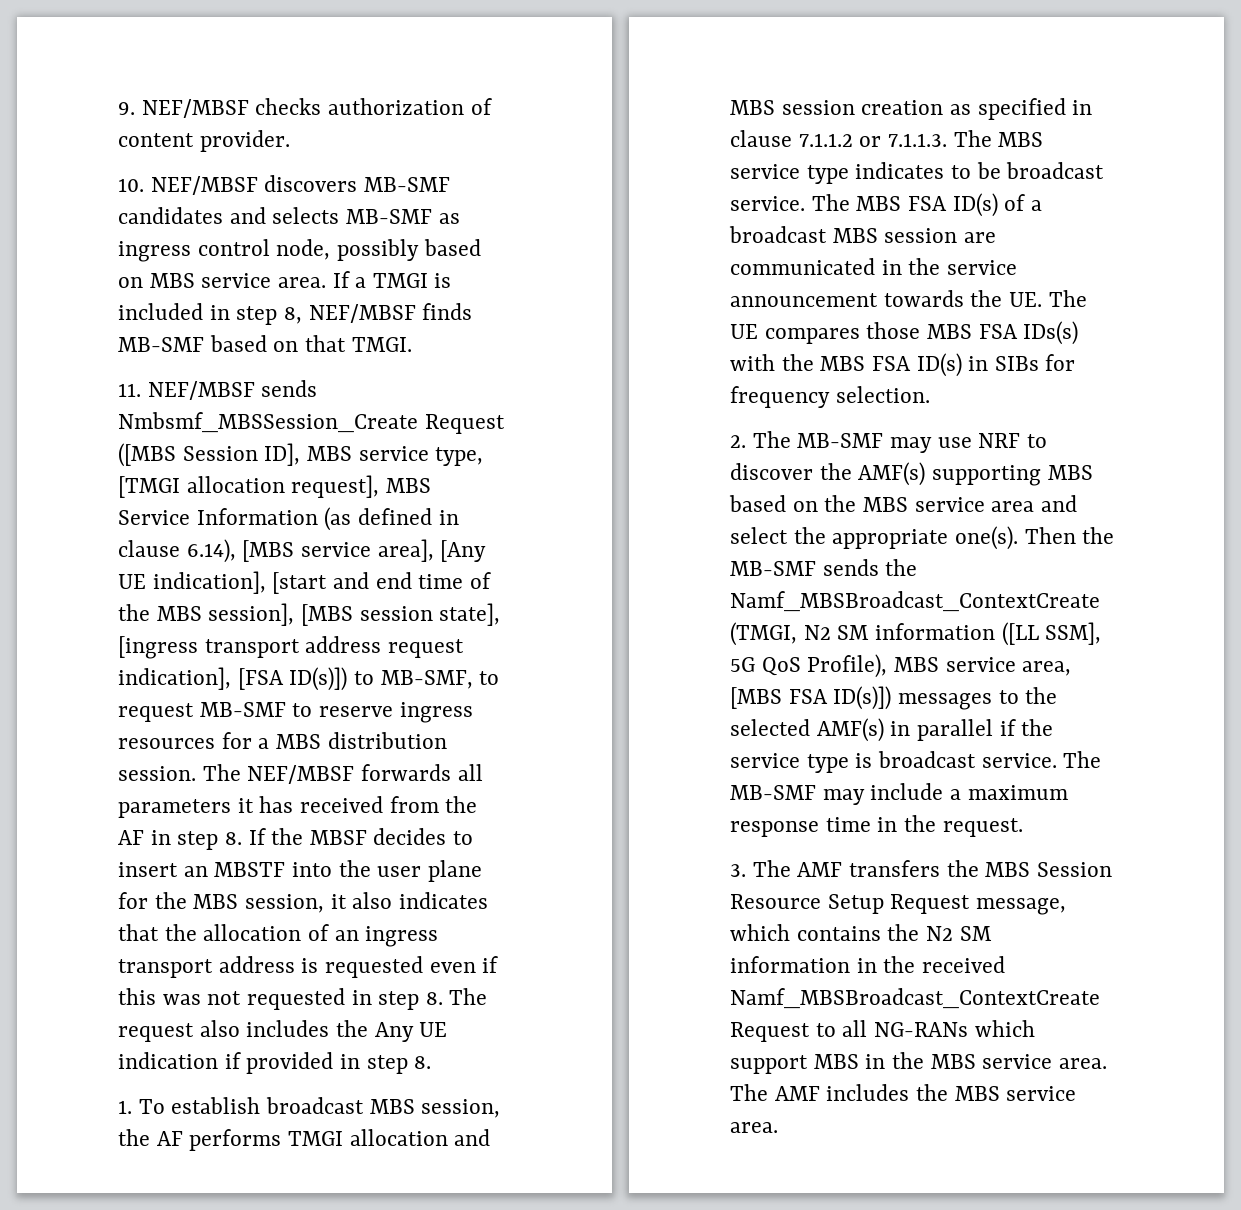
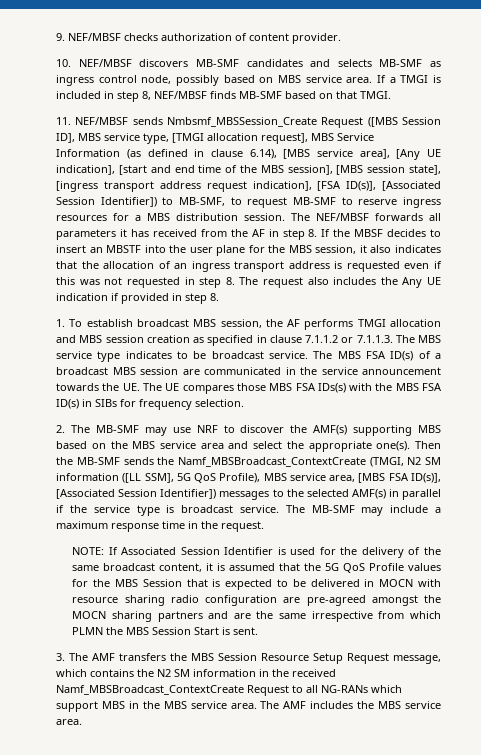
[289,667,348,691] ID(s)]) -> [346,181,442,191] [56,197,157,207] ID(s)], [Associated Session Identifier])
[833,686,892,710] ID(s)]) -> [411,473,442,483] [56,489,217,499] ID(s)], [Associated Session Identifier])
(1023, 827) none -> [72,547,442,558] [72,563,442,573] [72,579,441,590] [72,595,442,606] [72,611,441,622] [72,627,259,635] // NOTE: If Associated Session Identifier is used for the delivery of the same broadcast content, it is assumed that the 5G QoS Profile values for the MBS Session that is expected to be delivered in MOCN with resource sharing radio configuration are pre-agreed amongst the MOCN sharing partners and are the same irrespective from which PLMN the MBS Session Start is sent.

